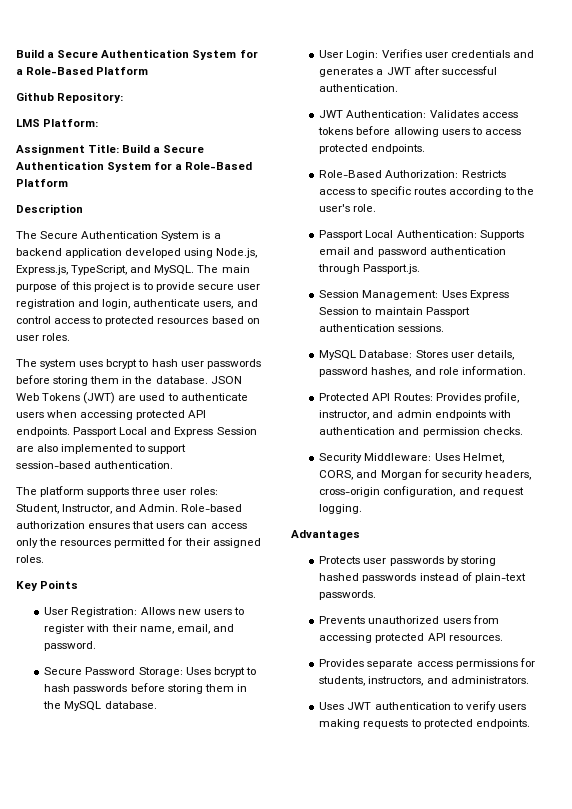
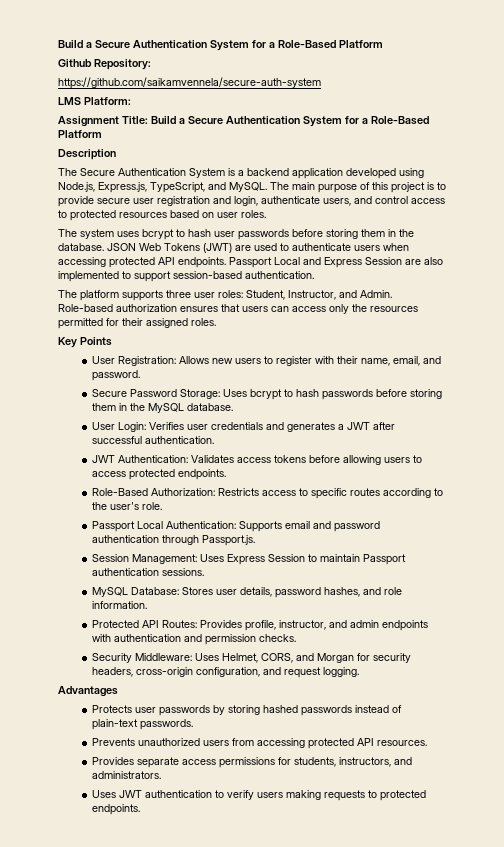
(124, 97) none -> [58,77,321,89] // https://github.com/saikamvennela/secure-auth-system

